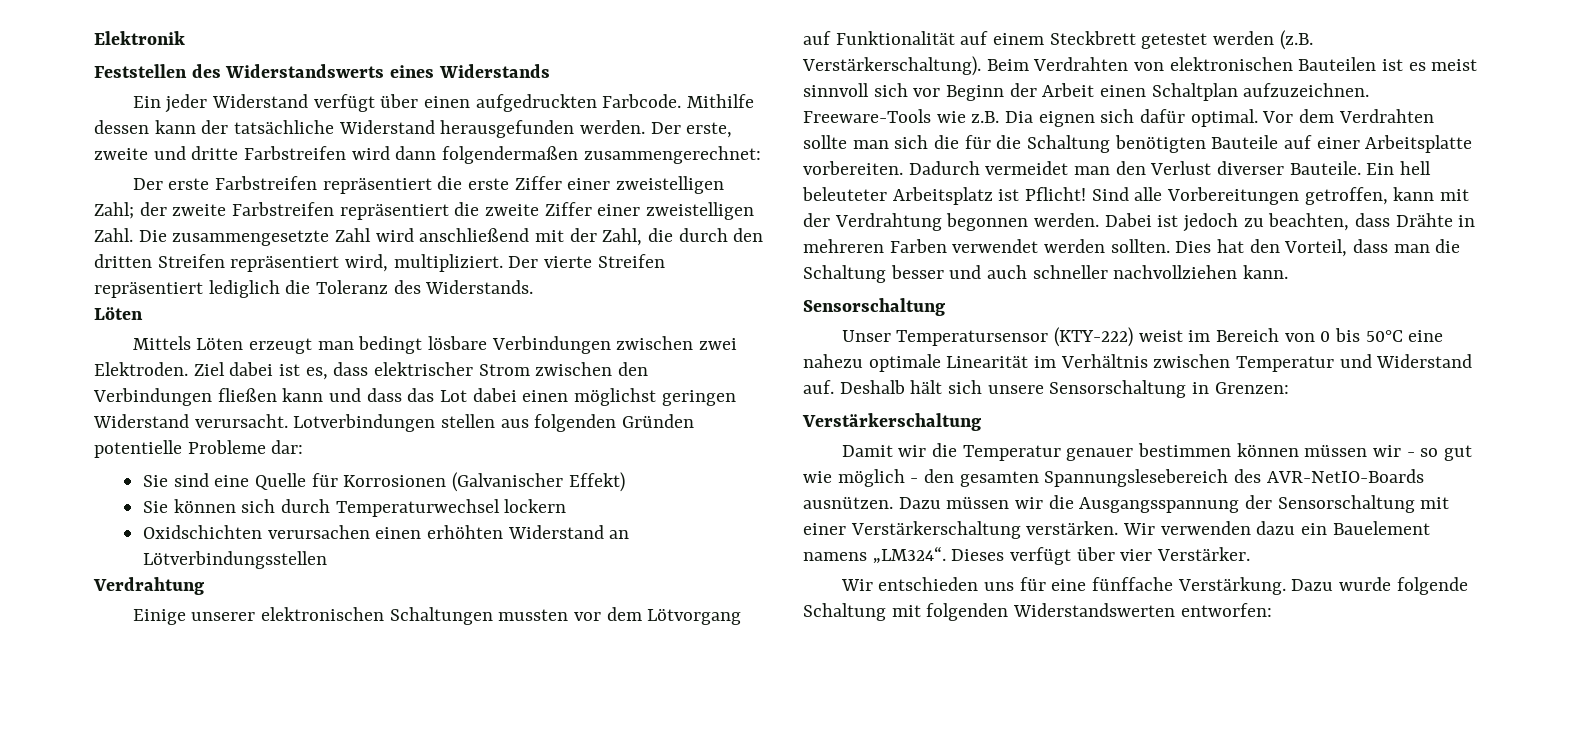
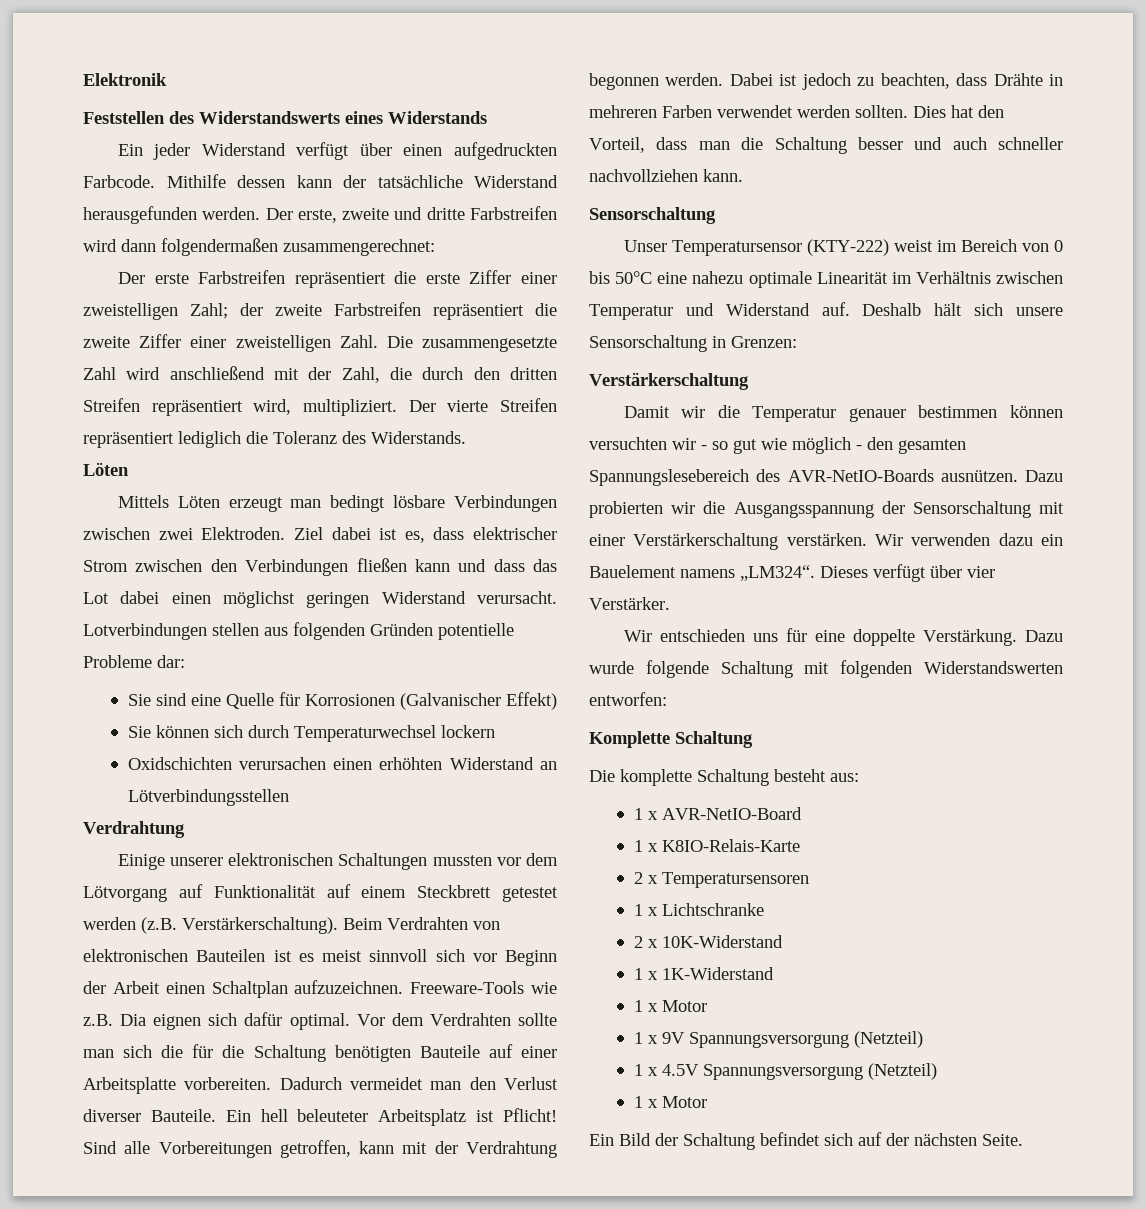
[1304,444,1368,457] müssen -> [589,437,667,450] versuchten
[946,496,1010,509] müssen -> [589,501,663,518] probierten
[1091,577,1173,591] fünffache -> [852,629,915,646] doppelte
(1272, 610) none -> [589,731,753,748] [589,769,859,786] [633,807,802,820] [633,839,800,852] [633,872,809,888] [633,903,764,916] [633,935,783,948] [633,967,774,980] [633,1000,707,1012] [633,1031,923,1048] [633,1063,937,1080] [633,1096,707,1108] [589,1132,1023,1150] // Komplette Schaltung // Die komplette Schaltung besteht aus: // 1 x AVR-NetIO-Board // 1 x K8IO-Relais-Karte // 2 x Temperatursensoren // 1 x Lichtschranke // 2 x 10K-Widerstand // 1 x 1K-Widerstand // 1 x Motor // 1 x 9V Spannungsversorgung (Netzteil) // 1 x 4.5V Spannungsversorgung (Netzteil) // 1 x Motor // Ein Bild der Schaltung befindet sich auf der nächsten Seite.

